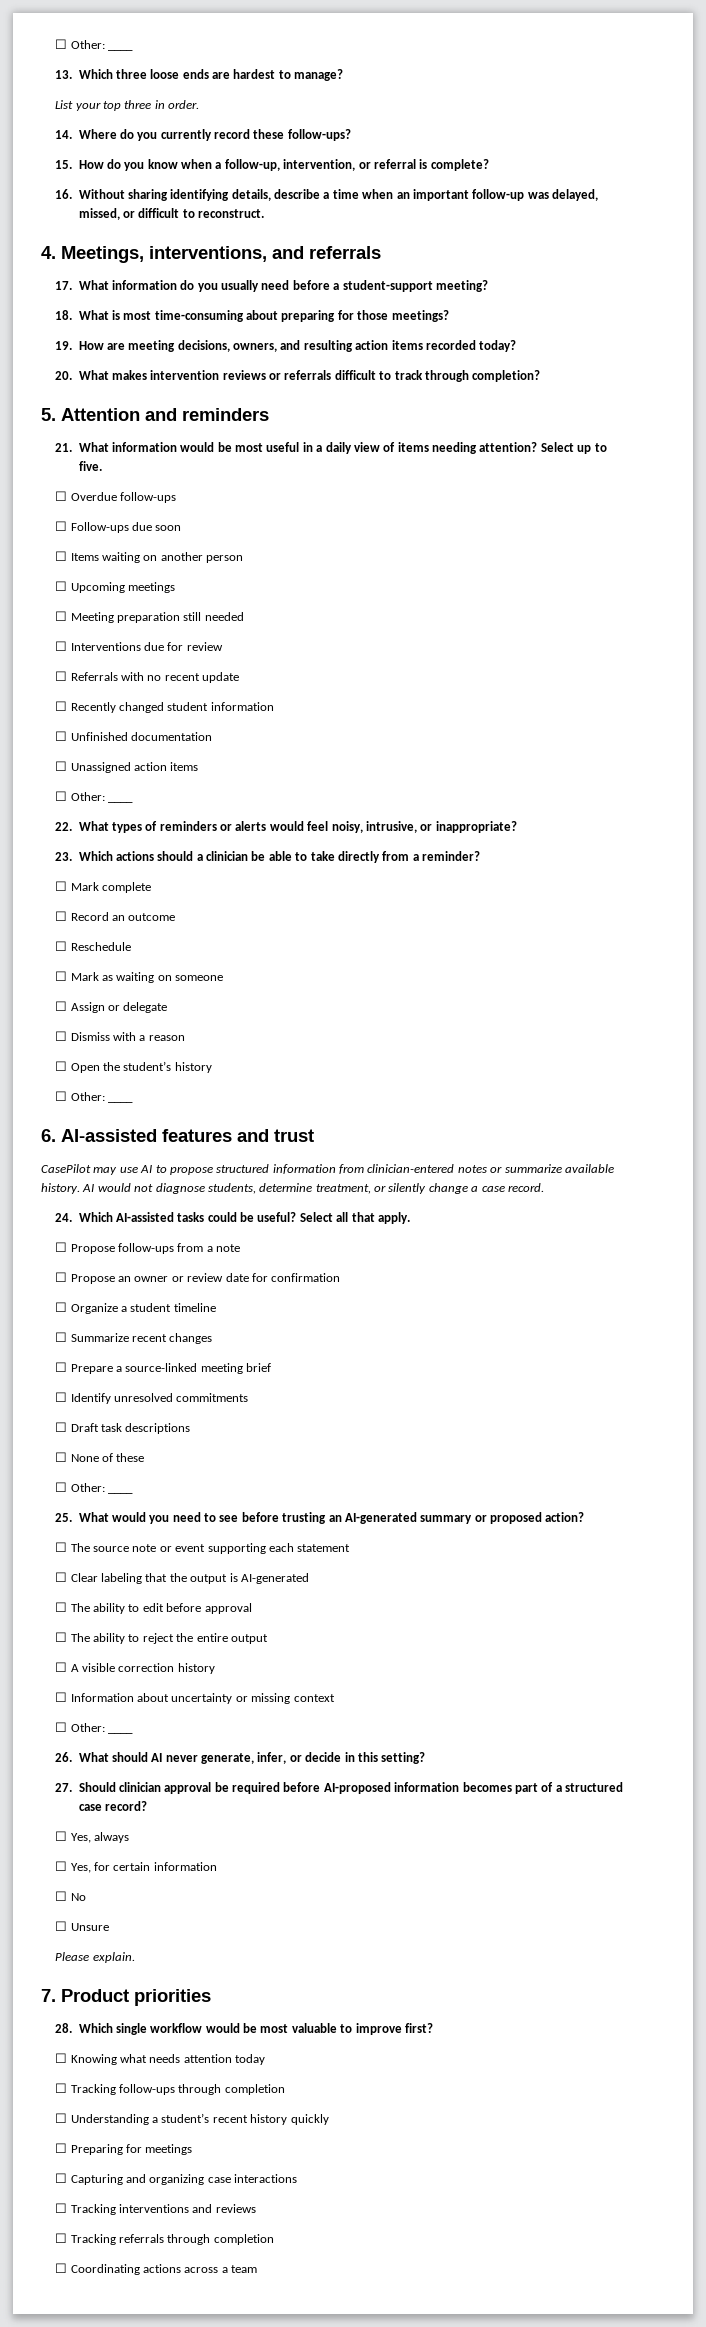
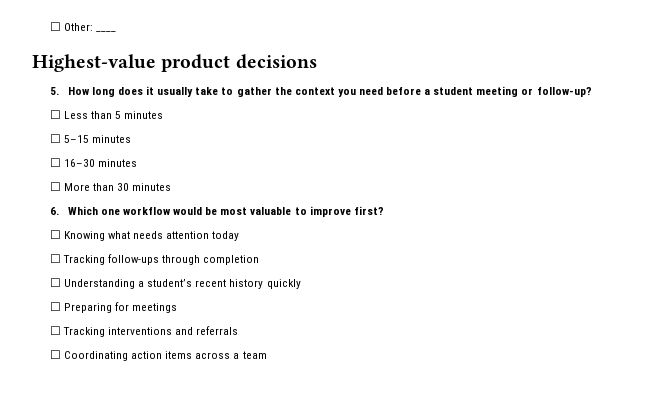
[55,39,105,49] [108,49,134,51] [55,69,344,81] [55,100,200,111] [55,129,351,141] [55,159,489,171] [55,189,599,201] [78,208,265,220] [41,246,381,263] [55,280,488,292] [55,310,449,322] [55,340,517,352] [55,370,541,382] [41,408,269,421] [55,442,607,454] [78,461,102,471] [55,491,177,503] [55,521,182,533] [55,551,244,563] [55,581,176,593] [55,611,244,623] [55,641,223,651] [55,671,240,683] [55,701,274,713] [55,731,213,741] [55,761,199,773] [55,791,105,801] [108,801,134,803] [55,821,517,833] [55,851,481,863] [55,881,152,893] [55,911,176,921] [55,941,131,951] [55,971,224,983] [55,1001,168,1013] [55,1031,185,1041] [55,1061,212,1073] [55,1091,105,1101] [108,1101,134,1103] [41,1129,314,1142] [41,1164,614,1175] [41,1183,544,1194] [55,1212,410,1224] [55,1242,241,1254] [55,1272,341,1284] [55,1302,216,1314] [55,1332,213,1344] [55,1362,272,1374] [55,1392,249,1404] [55,1422,191,1434] [55,1452,145,1462] [55,1482,105,1492] [108,1492,134,1494] [55,1512,585,1524] [55,1542,351,1554] [55,1572,309,1584] [55,1602,252,1614] [55,1632,268,1644] [55,1662,215,1674] [55,1692,335,1704] [55,1722,105,1732] [108,1732,134,1734] [55,1752,426,1764] [55,1782,624,1794] [78,1801,147,1811] [55,1831,130,1843] [55,1861,217,1873] [55,1891,86,1901] [55,1921,109,1931] [55,1952,135,1963] [41,1989,211,2006] [55,2023,147,2035] ☐ Other: ____ // 13. Which three loose ends are hardest to manage? // List your top three in order. // 14. Where do you currently record these follow-ups? // 15. How do you know when a follow-up, intervention, or referral is complete? // 16. Without sharing identifying details, describe a time when an important follow-up was delayed, missed, or difficult to reconstruct. // 4. Meetings, interventions, and referrals // 17. What information do you usually need before a student-support meeting? // 18. What is most time-consuming about preparing for those meetings? // 19. How are meeting decisions, owners, and resulting action items recorded today? // 20. What makes intervention reviews or referrals difficult to track through completion? // 5. Attention and reminders // 21. What information would be most useful in a daily view of items needing attention? Select up to five. // ☐ Overdue follow-ups // ☐ Follow-ups due soon // ☐ Items waiting on another person // ☐ Upcoming meetings // ☐ Meeting preparation still needed // ☐ Interventions due for review // ☐ Referrals with no recent update // ☐ Recently changed student information // ☐ Unfinished documentation // ☐ Unassigned action items // ☐ Other: ____ // 22. What types of reminders or alerts would feel noisy, intrusive, or inappropriate? // 23. Which actions should a clinician be able to take directly from a reminder? // ☐ Mark complete // ☐ Record an outcome // ☐ Reschedule // ☐ Mark as waiting on someone // ☐ Assign or delegate // ☐ Dismiss with a reason // ☐ Open the student’s history // ☐ Other: ____ // 6. AI-assisted features and trust // CasePilot may use AI to propose structured information from clinician-entered notes or summarize available history. AI would not diagnose students, determine treatment, or silently change a case record. // 24. Which AI-assisted tasks could be useful? Select all that apply. // ☐ Propose follow-ups from a note // ☐ Propose an owner or review date for confirmation // ☐ Organize a student timeline // ☐ Summarize recent changes // ☐ Prepare a source-linked meeting brief // ☐ Identify unresolved commitments // ☐ Draft task descriptions // ☐ None of these // ☐ Other: ____ // 25. What would you need to see before trusting an AI-generated summary or proposed action? // ☐ The source note or event supporting each statement // ☐ Clear labeling that the output is AI-generated // ☐ The ability to edit before approval // ☐ The ability to reject the entire output // ☐ A visible correction history // ☐ Information about uncertainty or missing context // ☐ Other: ____ // 26. What should AI never generate, infer, or decide in this setting? // 27. Should clinician approval be required before AI-proposed information becomes part of a structured case record? // ☐ Yes, always // ☐ Yes, for certain information // ☐ No // ☐ Unsure // Please explain. // 7. Product priorities // 28. Which single -> [49,22,93,31] [96,31,117,32] [32,54,317,72] [49,86,592,97] [49,110,164,119] [49,134,132,143] [49,158,138,167] [49,182,172,191] [49,206,120,215] ☐ Other: ____ // Highest-value product decisions // 5. How long does it usually take to gather the context you need before a student meeting or follow-up? // ☐ Less than 5 minutes // ☐ 5–15 minutes // ☐ 16–30 minutes // ☐ More than 30 minutes // 6. Which one
[55,2173,298,2185] // ☐ Capturing and organizing case interactions -> (178, 308) none
[215,2204,256,2213] [55,2233,274,2245] reviews // ☐ Tracking referrals through completion -> [196,326,239,335] referrals
[143,2264,182,2273] actions -> [131,351,193,359] action items

